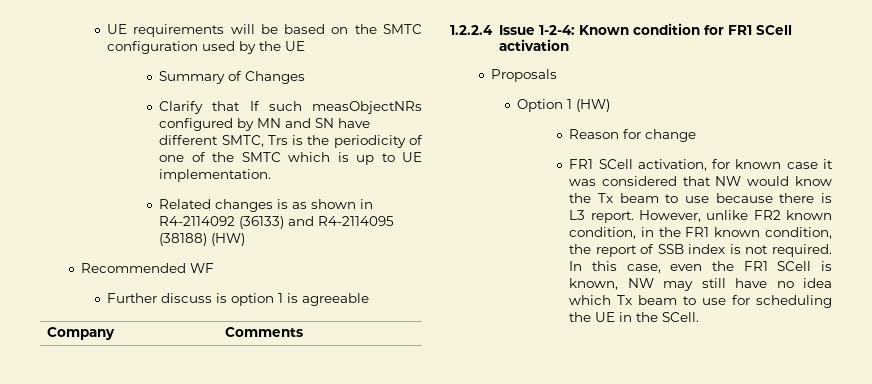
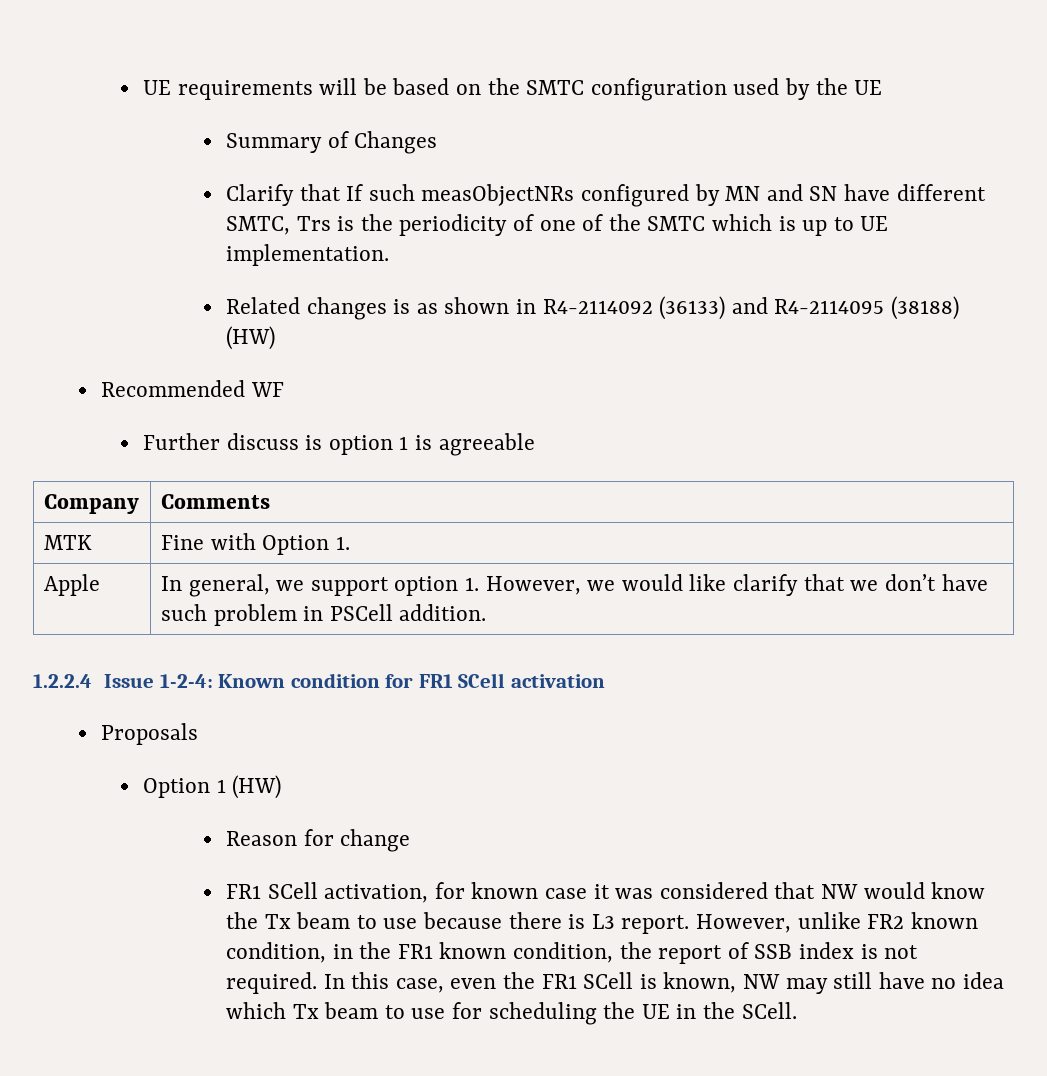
(303, 332) none -> [43,535,92,550] [160,533,350,555] [43,574,100,596] [160,574,988,597] [160,604,487,626] // MTK | Fine with Option 1. // Apple | In general, we support option 1. However, we would like clarify that we don’t have such problem in PSCell addition.

